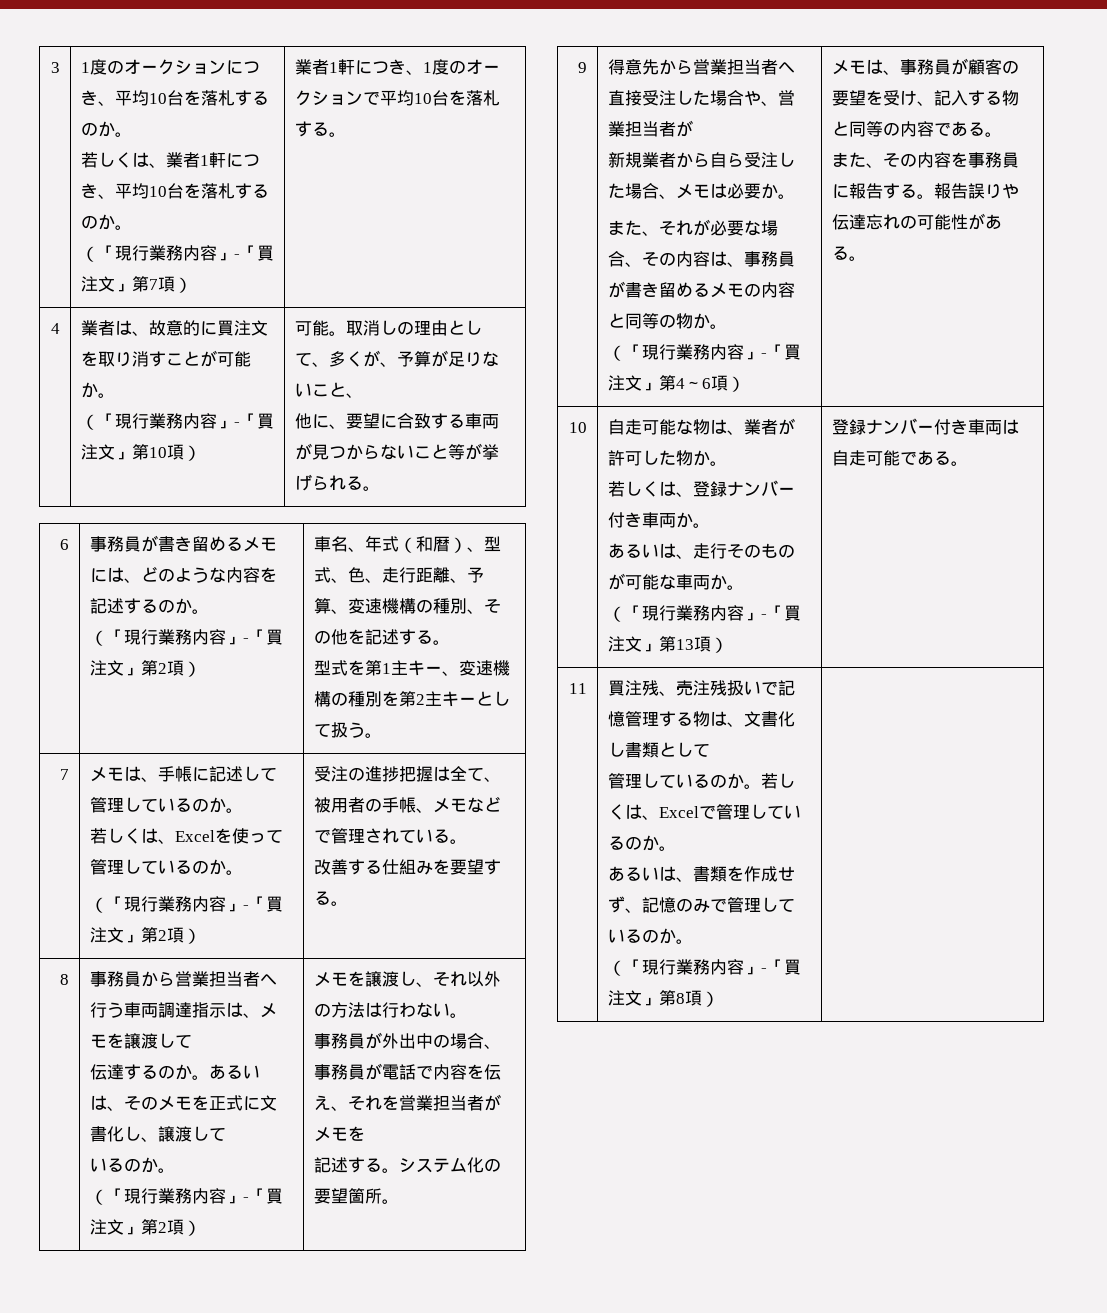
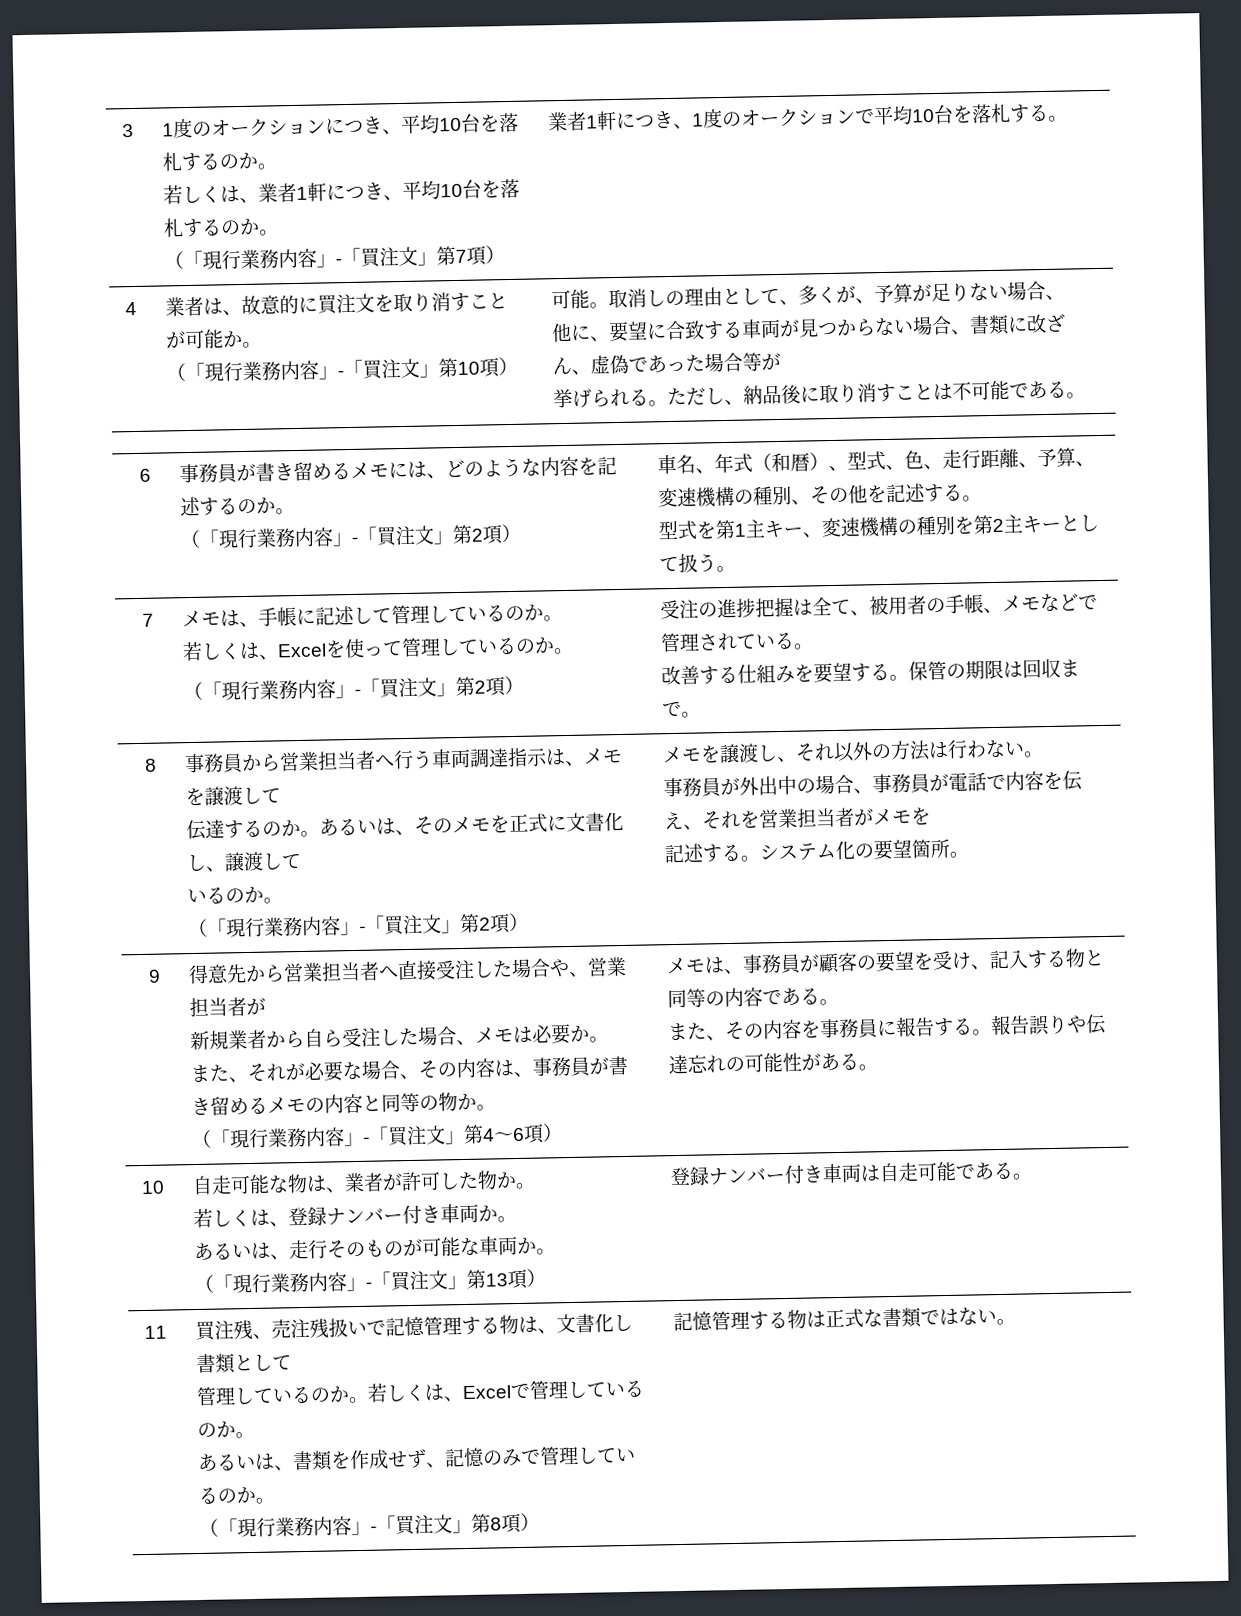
[311,382,346,397] こと -> [1006,280,1046,301] 場合
[413,444,448,459] こと -> [911,313,1066,336] [551,352,743,375] 場合、書類に改ざん、虚偽であった場合
(482, 451) none -> (781, 361) //
(380, 488) none -> [666,380,1086,406] ただし、納品後に取り消すことは不可能である。
(348, 903) none -> [907,658,1080,681] [661,701,701,718] 保管の期限は回収まで。
(719, 999) none -> [672,1307,1016,1332] 記憶管理する物は正式な書類ではない。

